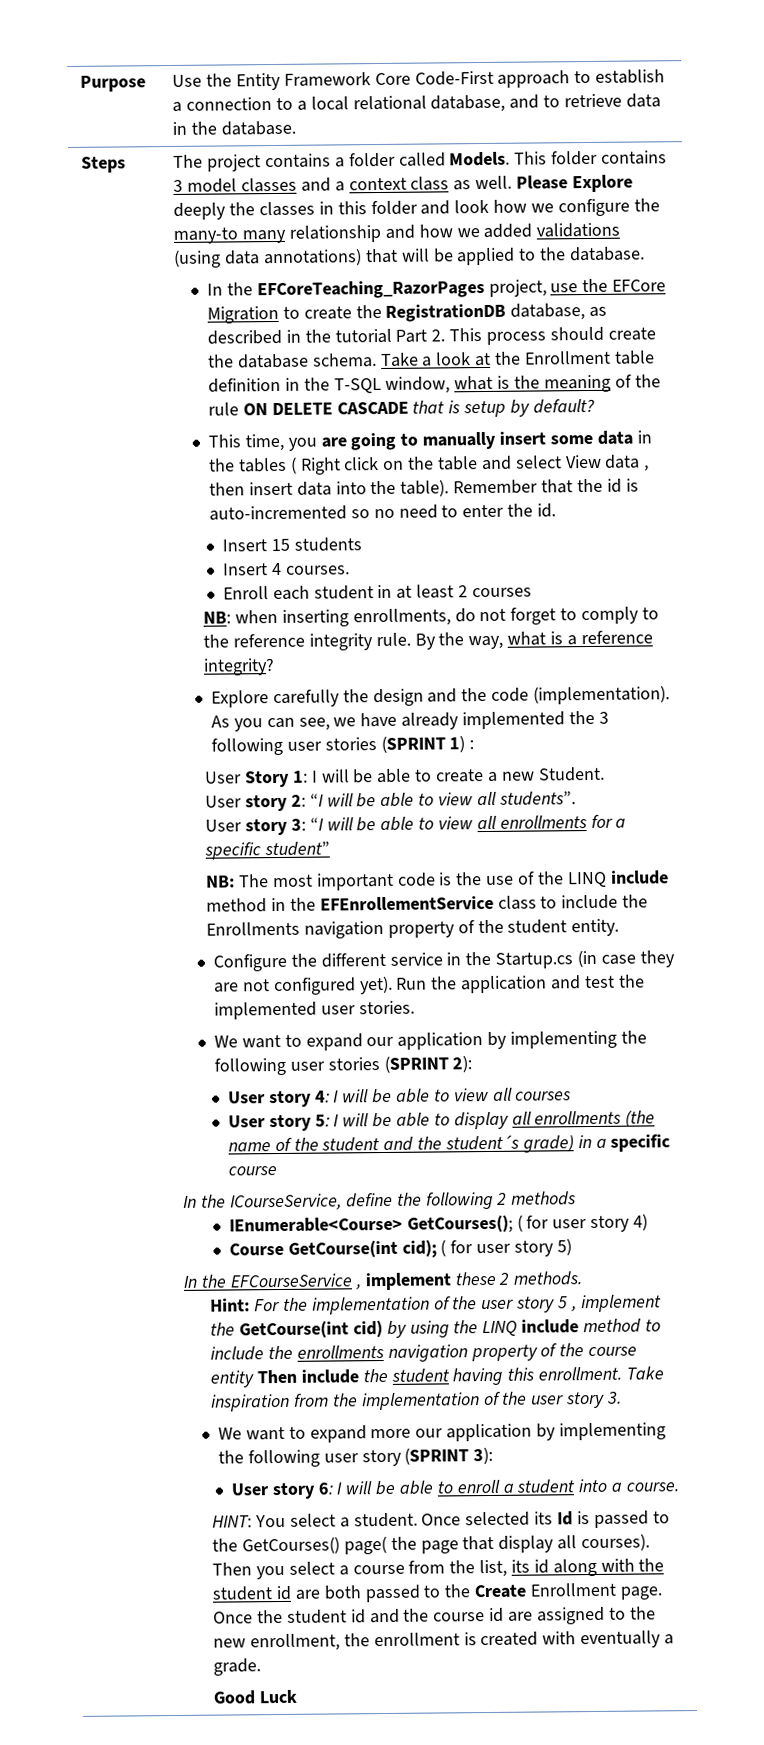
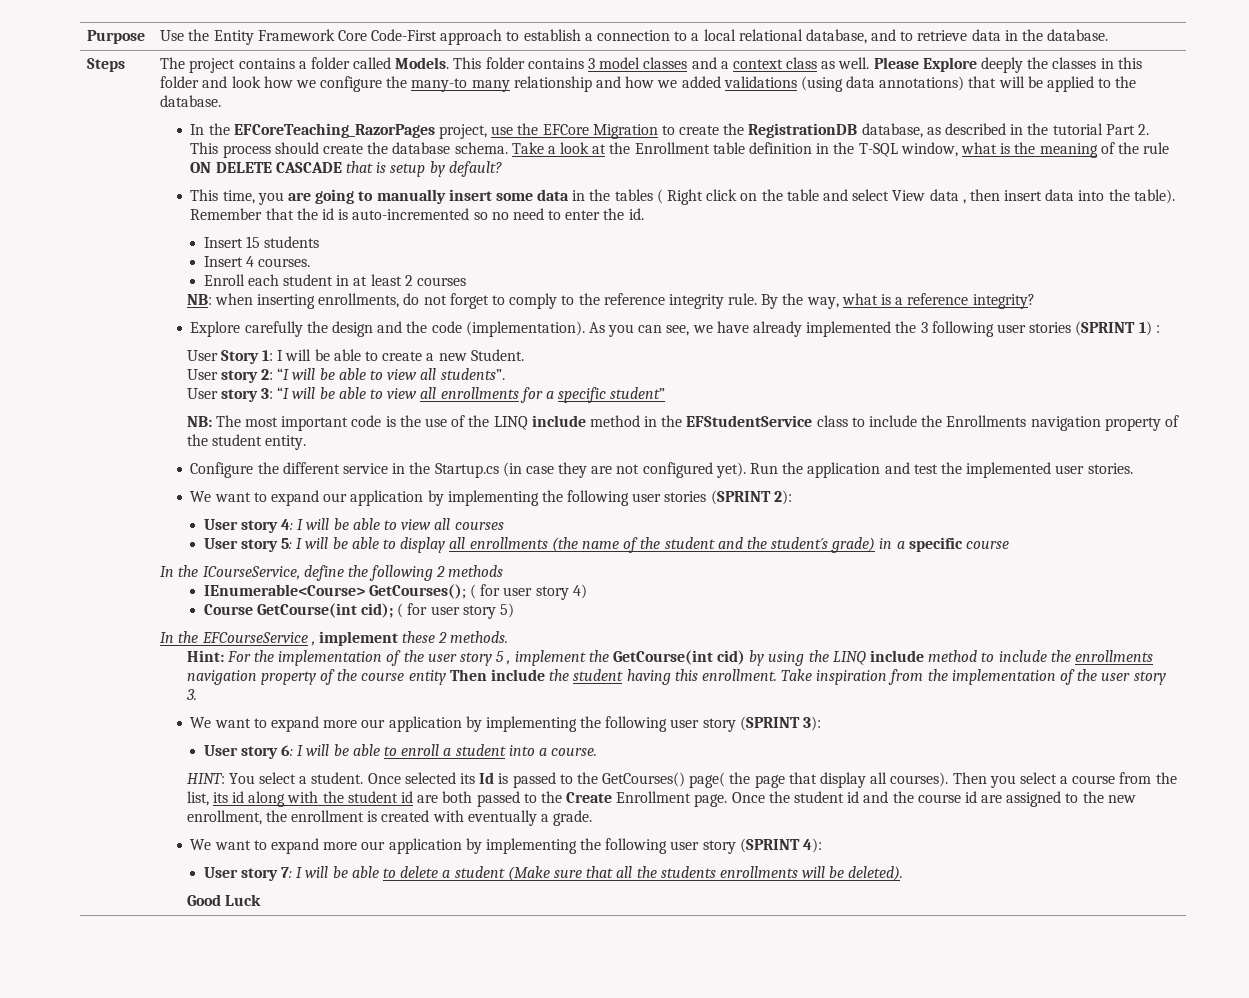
[319,895,494,911] EFEnrollementService -> [686,415,813,427] EFStudentService
(262, 1667) none -> [190,838,823,854] [203,866,904,881] // We want to expand more our application by implementing the following user story (SPRINT 4): // User story 7: I will be able to delete a student (Make sure that all the students enrollments will be deleted).

